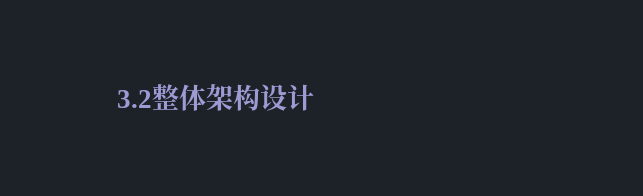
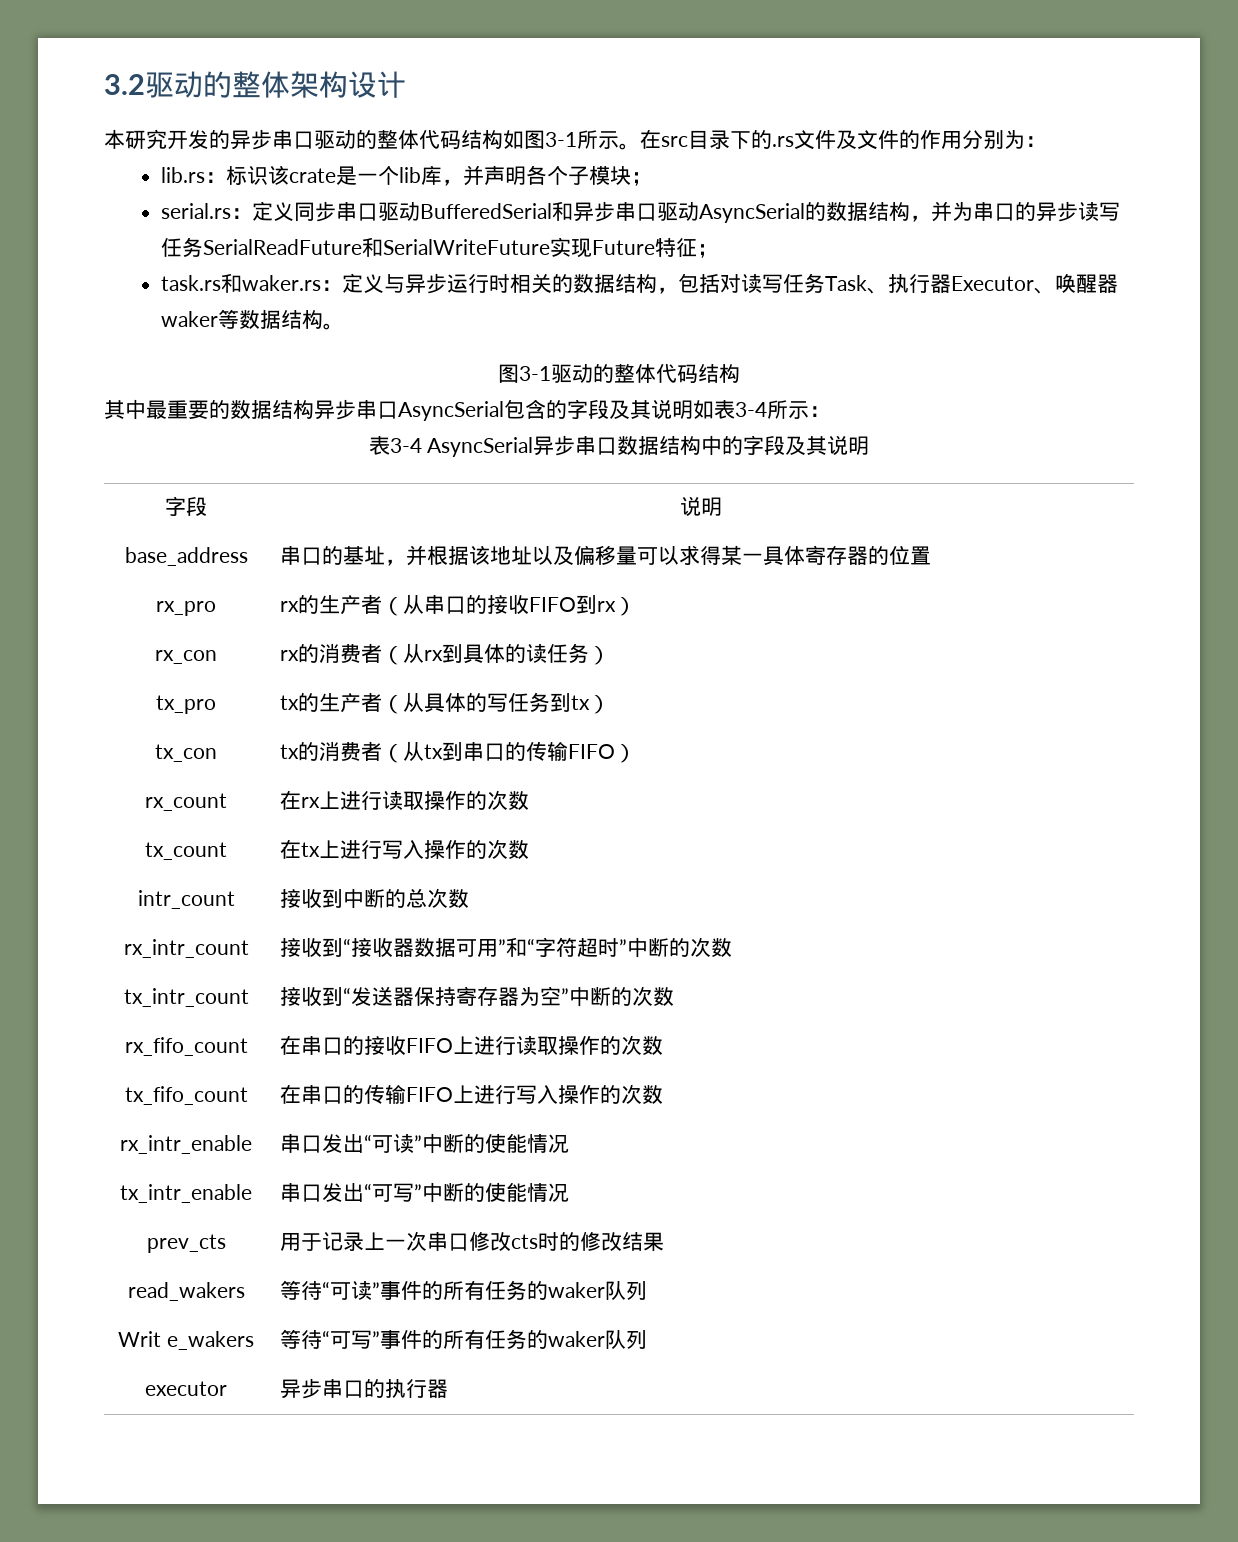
(152, 99) none -> [145,71,232,98] 驱动的
(314, 97) none -> [104,129,1046,150] [161,165,653,186] [161,201,1121,223] [161,237,719,258] [161,273,1119,294] [161,309,345,330] [498,363,740,383] [104,399,830,421] [368,435,870,457] [165,496,207,516] [679,496,722,516] [124,547,248,566] [279,545,931,566] [156,601,216,616] [279,594,636,616] [155,650,217,664] [279,643,610,665] [156,695,216,714] [279,692,610,714] [155,744,217,762] [279,741,636,763] [145,793,227,811] [279,790,529,810] [145,842,227,860] [279,839,529,859] [137,890,235,909] [279,888,469,909] [123,939,249,958] [279,937,732,958] [123,988,249,1007] [279,986,674,1007] [124,1037,248,1056] [279,1035,663,1055] [124,1086,248,1105] [279,1084,663,1104] [120,1135,252,1154] [279,1133,569,1154] [120,1184,252,1203] [279,1182,569,1203] [146,1234,226,1253] [279,1231,664,1251] [127,1282,245,1301] [279,1280,647,1301] [118,1331,254,1350] [279,1329,647,1350] [145,1381,227,1396] [279,1378,448,1399] // 本研究开发的异步串口驱动的整体代码结构如图3-1所示。在src目录下的.rs文件及文件的作用分别为： // lib.rs：标识该crate是一个lib库，并声明各个子模块； // serial.rs：定义同步串口驱动BufferedSerial和异步串口驱动AsyncSerial的数据结构，并为串口的异步读写任务SerialReadFuture和SerialWriteFuture实现Future特征； // task.rs和waker.rs：定义与异步运行时相关的数据结构，包括对读写任务Task、执行器Executor、唤醒器waker等数据结构。 // 图3-1驱动的整体代码结构 // 其中最重要的数据结构异步串口AsyncSerial包含的字段及其说明如表3-4所示： // 表3-4 AsyncSerial异步串口数据结构中的字段及其说明 // 字段 | 说明 // base_address | 串口的基址，并根据该地址以及偏移量可以求得某一具体寄存器的位置 // rx_pro | rx的生产者（从串口的接收FIFO到rx） // rx_con | rx的消费者（从rx到具体的读任务） // tx_pro | tx的生产者（从具体的写任务到tx） // tx_con | tx的消费者（从tx到串口的传输FIFO） // rx_count | 在rx上进行读取操作的次数 // tx_count | 在tx上进行写入操作的次数 // intr_count | 接收到中断的总次数 // rx_intr_count | 接收到“接收器数据可用”和“字符超时”中断的次数 // tx_intr_count | 接收到“发送器保持寄存器为空”中断的次数 // rx_fifo_count | 在串口的接收FIFO上进行读取操作的次数 // tx_fifo_count | 在串口的传输FIFO上进行写入操作的次数 // rx_intr_enable | 串口发出“可读”中断的使能情况 // tx_intr_enable | 串口发出“可写”中断的使能情况 // prev_cts | 用于记录上一次串口修改cts时的修改结果 // read_wakers | 等待“可读”事件的所有任务的waker队列 // Writ e_wakers | 等待“可写”事件的所有任务的waker队列 // executor | 异步串口的执行器

